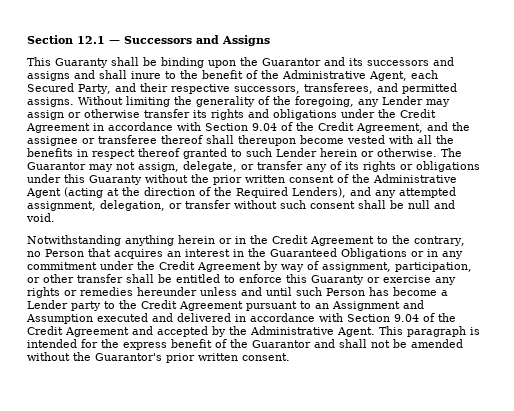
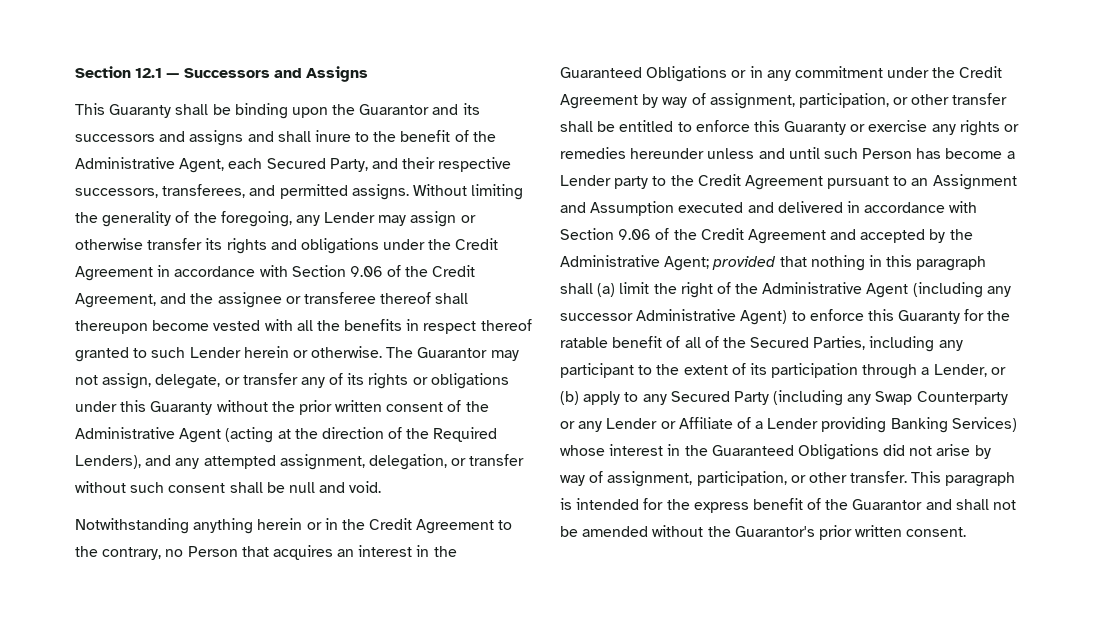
[252,123,277,131] 9.04 -> [349,266,383,277] 9.06
[394,314,419,322] 9.04 -> [618,229,652,240] 9.06
[337,327,375,337] Agent. -> [664,255,987,271] [560,282,1011,298] [560,309,1011,325] [560,336,963,352] [560,363,1006,379] [560,390,1008,406] [560,417,1017,433] [560,444,991,460] [560,471,908,487] Agent; provided that nothing in this paragraph shall (a) limit the right of the Administrative Agent (including any successor Administrative Agent) to enforce this Guaranty for the ratable benefit of all of the Secured Parties, including any participant to the extent of its participation through a Lender, or (b) apply to any Secured Party (including any Swap Counterparty or any Lender or Affiliate of a Lender providing Banking Services) whose interest in the Guaranteed Obligations did not arise by way of assignment, participation, or other transfer.

